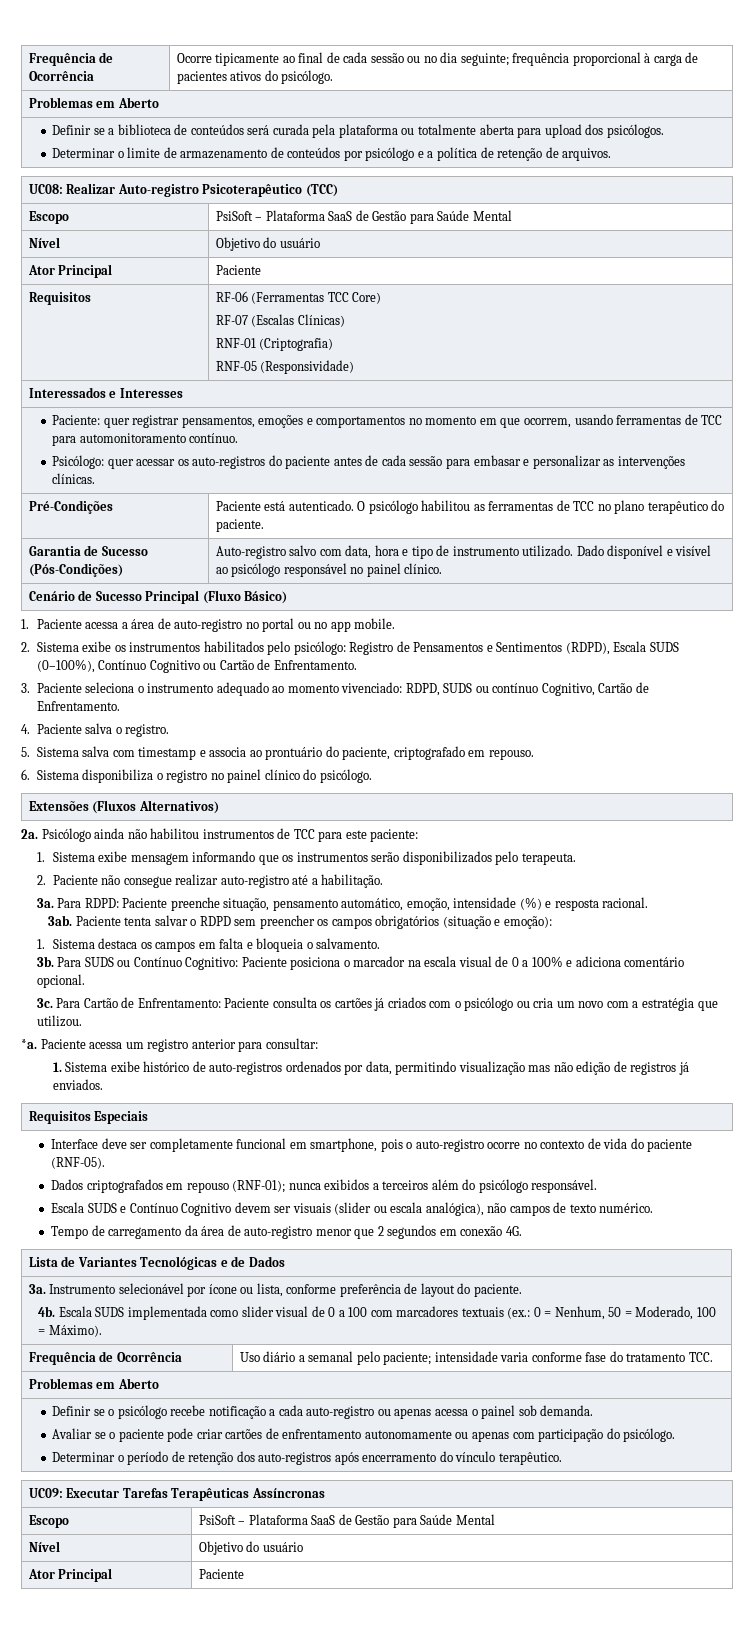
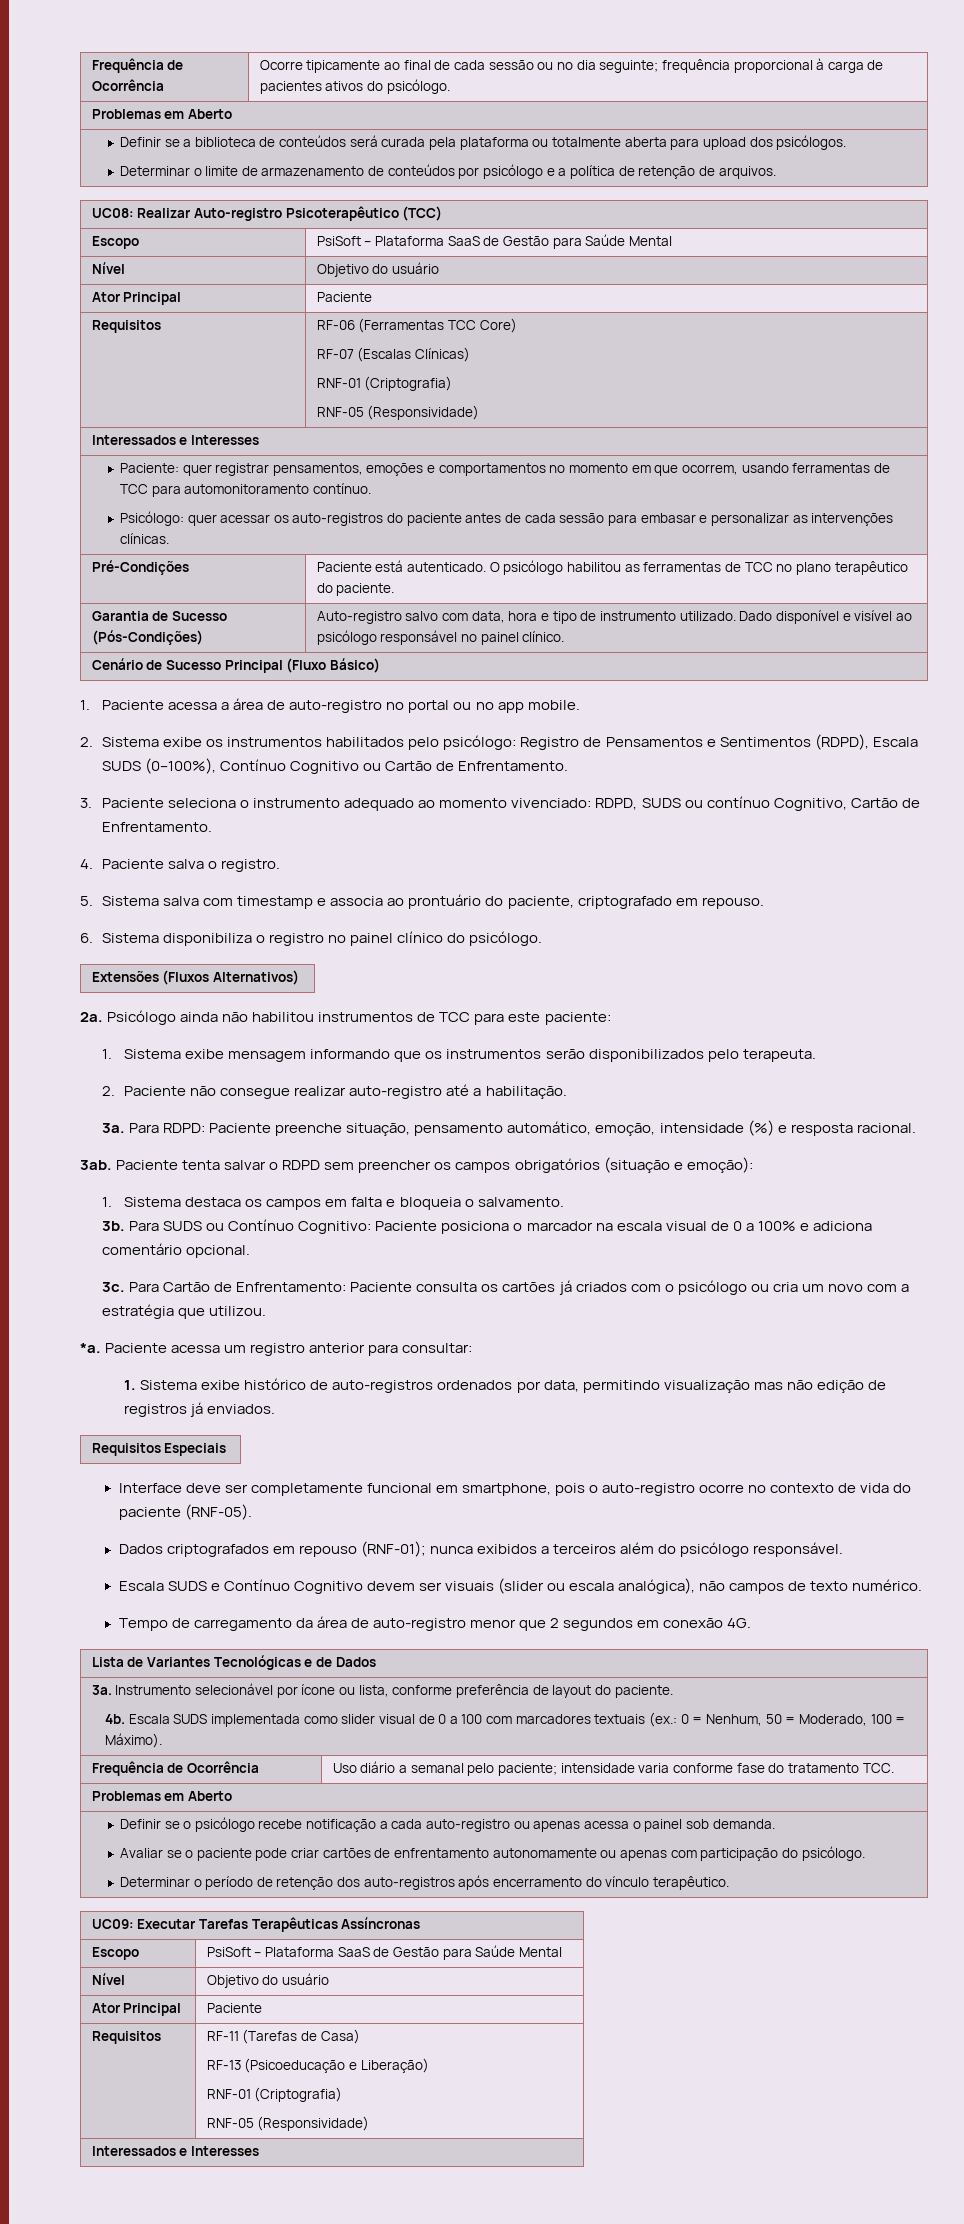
(244, 1574) none -> [91,2031,161,2044] [206,2029,360,2044] [206,2058,429,2073] [206,2087,343,2102] [206,2116,370,2131] [91,2146,260,2156] // Requisitos | RF-11 (Tarefas de Casa) // RF-13 (Psicoeducação e Liberação) // RNF-01 (Criptografia) // RNF-05 (Responsividade) // Interessados e Interesses

